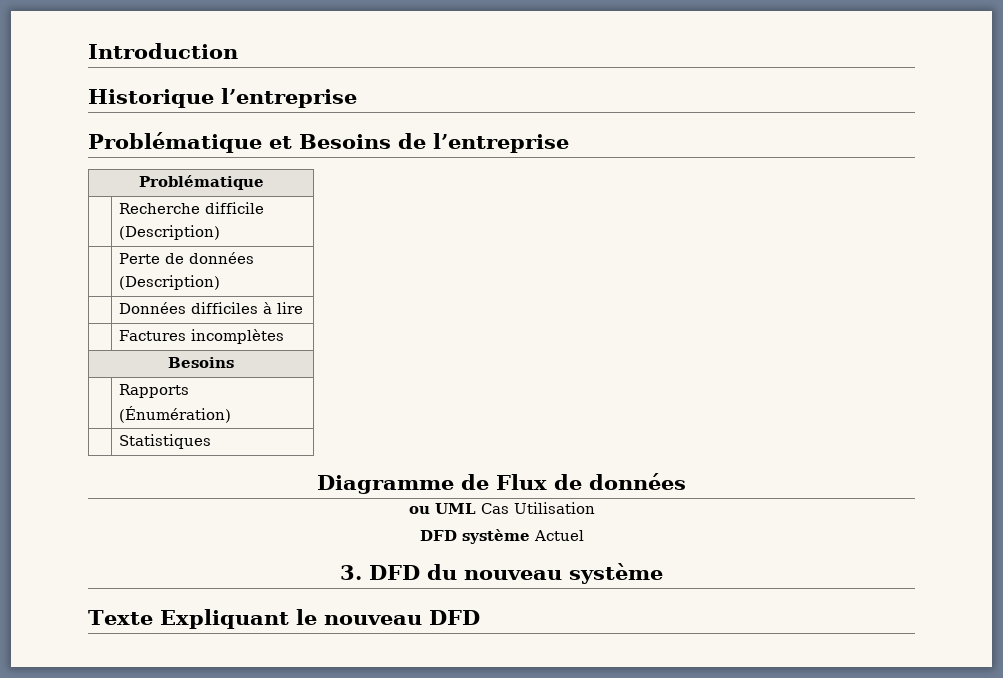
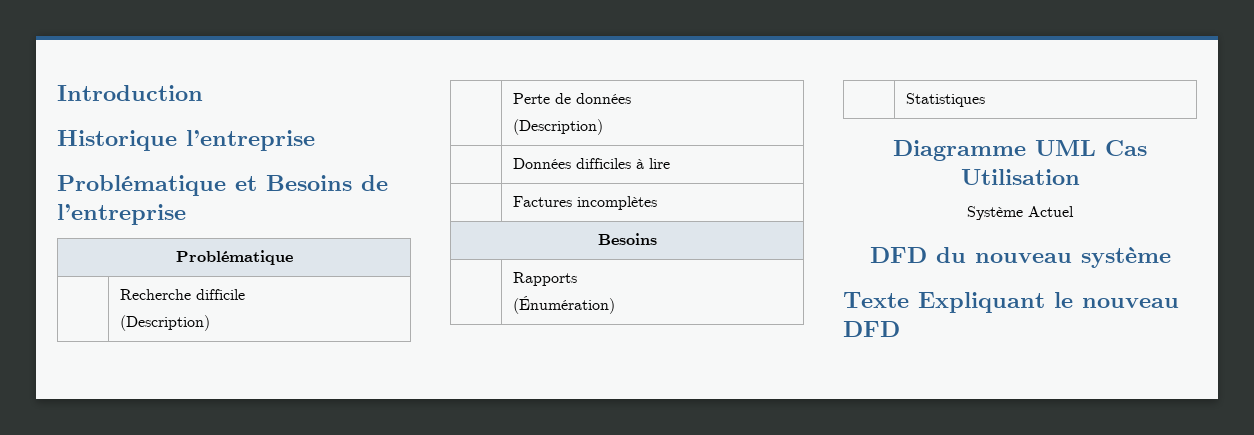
[461,473,686,490] [408,506,430,514] de Flux de données // ou -> (1026, 150) none
[419,529,530,544] DFD système -> [967,206,1023,220] Système
[340,565,362,580] 3. -> (1074, 211) none

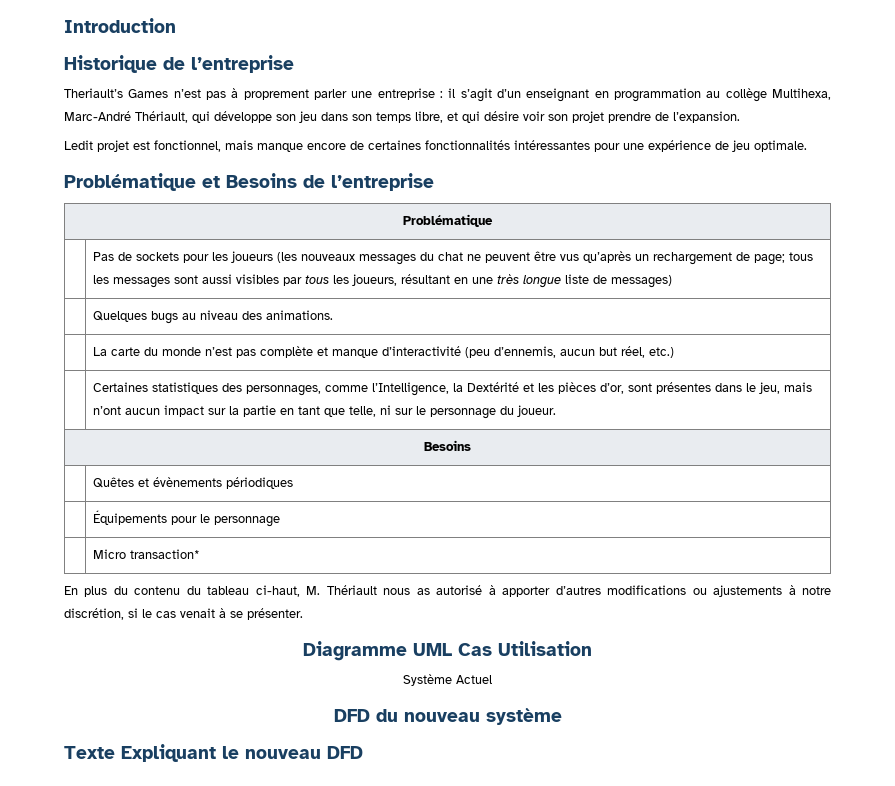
[186,130,315,151] l’entreprise -> [163,55,294,73] [64,88,832,102] [64,111,740,123] [64,140,807,152] de l’entreprise // Theriault’s Games n’est pas à proprement parler une entreprise : il s’agit d’un enseignant en programmation au collège Multihexa, Marc-André Thériault, qui développe son jeu dans son temps libre, et qui désire voir son projet prendre de l’expansion. // Ledit projet est fonctionnel, mais manque encore de certaines fonctionnalités intéressantes pour une expérience de jeu optimale.
[119,289,245,300] [119,315,210,331] [512,93,631,104] [512,119,603,135] [512,158,670,169] [512,196,657,210] [597,233,657,245] [512,272,577,286] [512,296,615,314] [905,93,985,107] Recherche difficile // (Description) // | Perte de données // (Description) // | Données difficiles à lire // | Factures incomplètes // Besoins // | Rapports // (Énumération) // | Statistiques -> [92,251,813,265] [92,274,672,288] [92,310,333,324] [92,346,674,358] [92,382,812,396] [92,405,556,419] [424,440,471,451] [92,477,293,489] [92,510,280,527] [92,549,200,559] [64,585,832,597] [64,608,303,620] Pas de sockets pour les joueurs (les nouveaux messages du chat ne peuvent être vus qu’après un rechargement de page; tous les messages sont aussi visibles par tous les joueurs, résultant en une très longue liste de messages) // | Quelques bugs au niveau des animations. // | La carte du monde n’est pas complète et manque d’interactivité (peu d’ennemis, aucun but réel, etc.) // | Certaines statistiques des personnages, comme l’Intelligence, la Dextérité et les pièces d’or, sont présentes dans le jeu, mais n’ont aucun impact sur la partie en tant que telle, ni sur le personnage du joueur. // Besoins // | Quêtes et évènements périodiques // | Équipements pour le personnage // | Micro transaction* // En plus du contenu du tableau ci-haut, M. Thériault nous as autorisé à apporter d’autres modifications ou ajustements à notre discrétion, si le cas venait à se présenter.

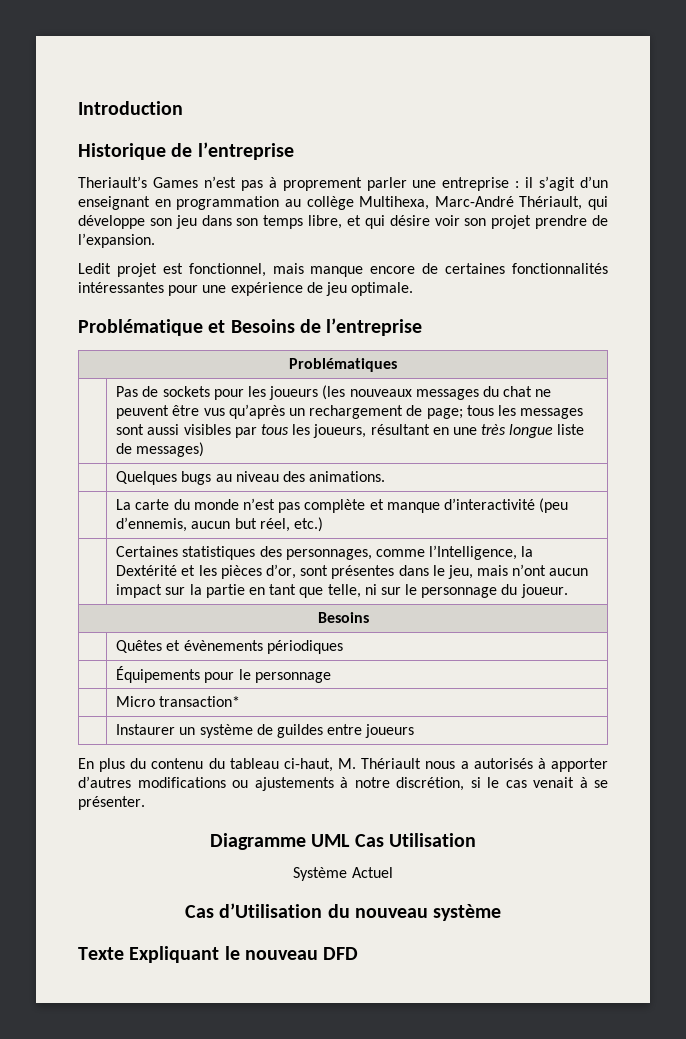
[403,214,493,227] Problématique -> [289,358,397,372] Problématiques
(200, 554) none -> [116,724,415,738] // | Instaurer un système de guildes entre joueurs
[416,585,483,595] as autorisé -> [460,758,533,769] a autorisés
[333,709,370,722] DFD -> [184,903,323,918] Cas d’Utilisation

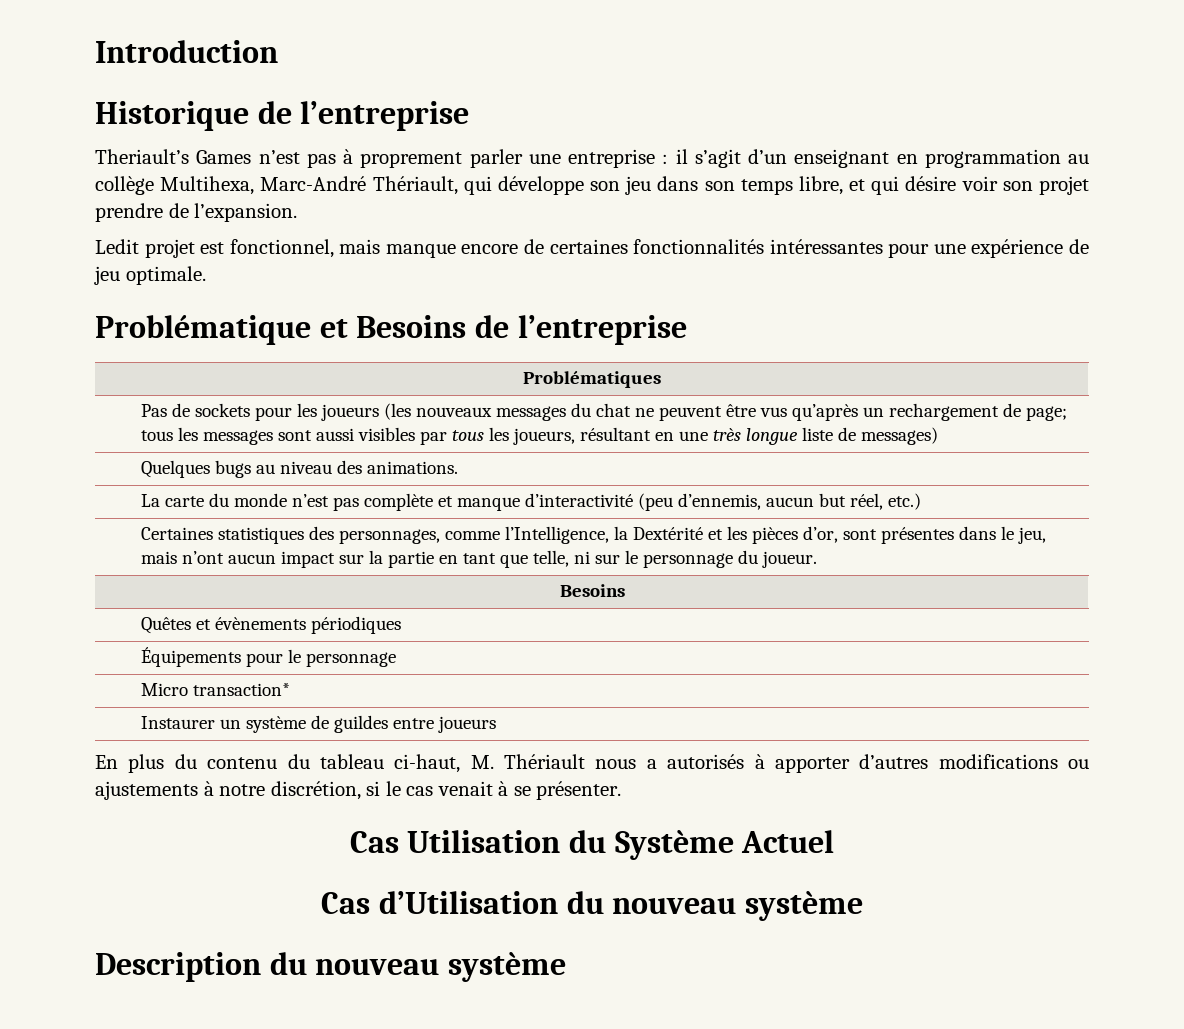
[210,833,351,850] Diagramme UML -> (622, 790) none
(476, 840) // -> [569,830,606,853] du
[78,946,359,963] Texte Expliquant le nouveau DFD -> [95,952,566,982] Description du nouveau système

